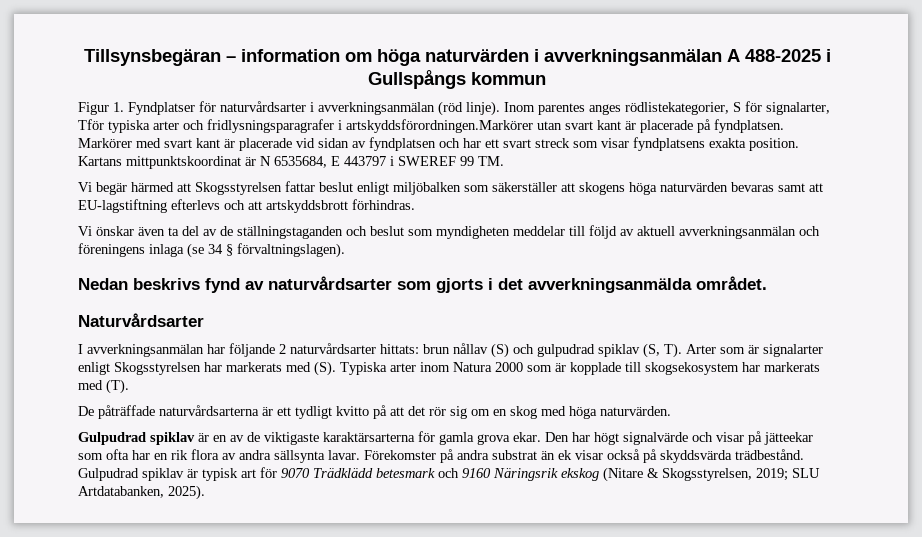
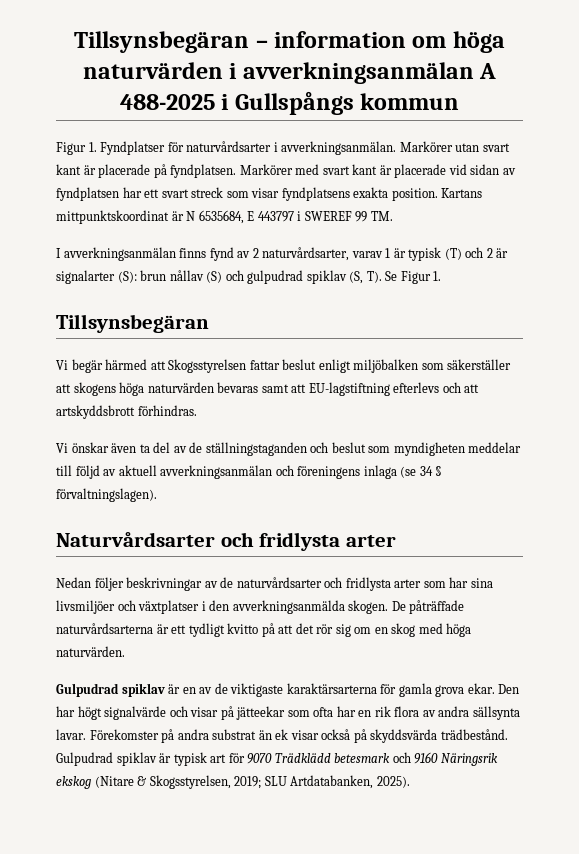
[318,101,830,116] [78,119,533,133] avverkningsanmälan (röd linje). Inom parentes anges rödlistekategorier, S för signalarter, Tför typiska arter och fridlysningsparagrafer i artskyddsförordningen.Markörer -> [281,141,453,155] avverkningsanmälan. Markörer
[439,138,460,148] och -> (119, 194) none
(504, 161) none -> [56,247,509,261] [56,270,442,284] [56,314,209,333] // I avverkningsanmälan finns fynd av 2 naturvårdsarter, varav 1 är typisk (T) och 2 är signalarter (S): brun nållav (S) och gulpudrad spiklav (S, T). Se Figur 1. // Tillsynsbegäran
[78,276,767,293] [78,313,204,327] [78,343,823,358] [78,361,820,376] [78,379,129,394] Nedan beskrivs fynd av naturvårdsarter som gjorts i det avverkningsanmälda området. // Naturvårdsarter // I avverkningsanmälan har följande 2 naturvårdsarter hittats: brun nållav (S) och gulpudrad spiklav (S, T). Arter som är signalarter enligt Skogsstyrelsen har markerats med (S). Typiska arter inom Natura 2000 som är kopplade till skogsekosystem har markerats med (T). // -> [56,532,396,551] [56,577,493,591] [56,600,389,614] Naturvårdsarter och fridlysta arter // Nedan följer beskrivningar av de naturvårdsarter och fridlysta arter som har sina livsmiljöer och växtplatser i den avverkningsanmälda skogen.

